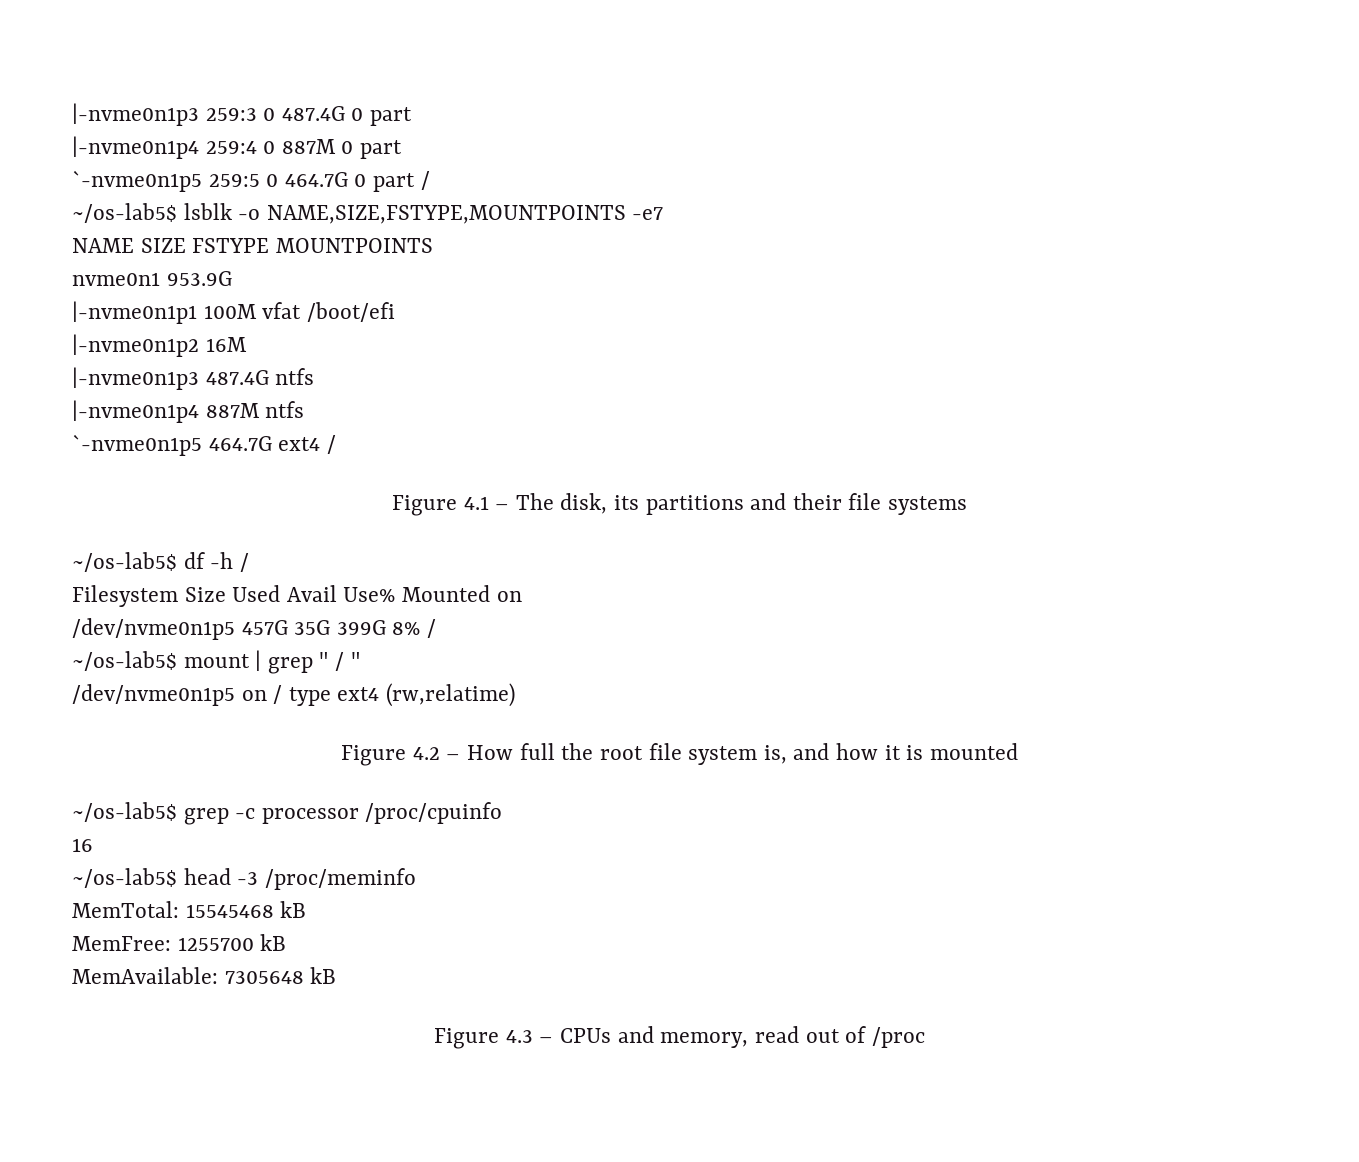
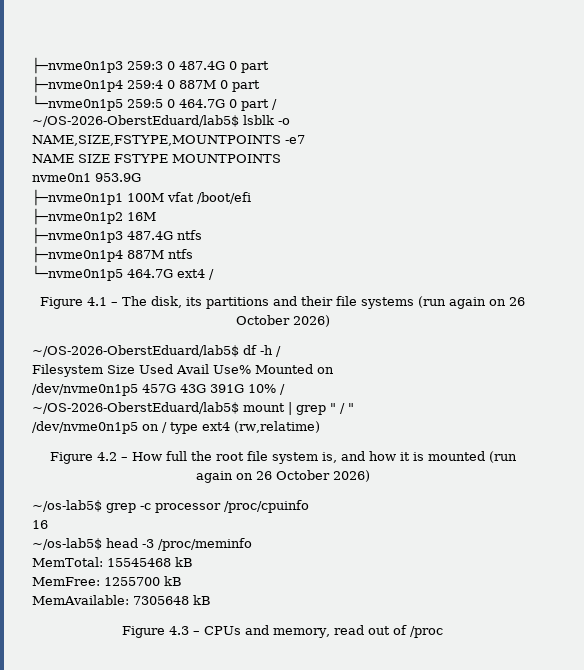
[72,103,199,126] |-nvme0n1p3 -> [32,57,123,74] ├─nvme0n1p3
[72,136,199,159] |-nvme0n1p4 -> [32,76,123,93] ├─nvme0n1p4
[72,170,202,192] `-nvme0n1p5 -> [32,95,123,111] └─nvme0n1p5
[72,203,177,223] ~/os-lab5$ -> [32,115,239,127] ~/OS-2026-OberstEduard/lab5$
[72,301,197,324] |-nvme0n1p1 -> [32,189,123,206] ├─nvme0n1p1
[72,334,199,357] |-nvme0n1p2 -> [32,208,123,225] ├─nvme0n1p2
[72,367,199,390] |-nvme0n1p3 -> [32,227,123,244] ├─nvme0n1p3
[72,400,199,423] |-nvme0n1p4 -> [32,246,123,263] ├─nvme0n1p4
[72,434,202,456] `-nvme0n1p5 -> [32,265,123,281] └─nvme0n1p5
[72,552,177,572] // ~/os-lab5$ -> [418,296,525,309] [235,315,330,327] [32,345,239,357] (run again on 26 October 2026) // ~/OS-2026-OberstEduard/lab5$
[294,619,437,638] [72,651,177,671] 35G 399G 8% / // ~/os-lab5$ -> [180,384,285,395] [32,402,239,414] 43G 391G 10% / // ~/OS-2026-OberstEduard/lab5$
(1018, 751) none -> [488,451,517,463] [195,470,370,483] (run again on 26 October 2026)

